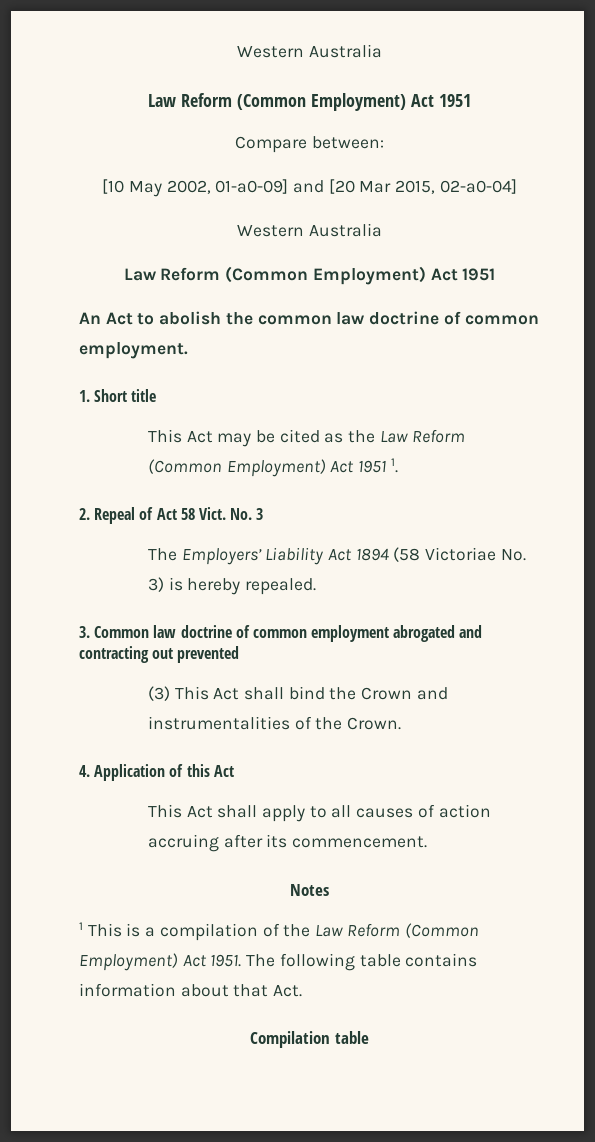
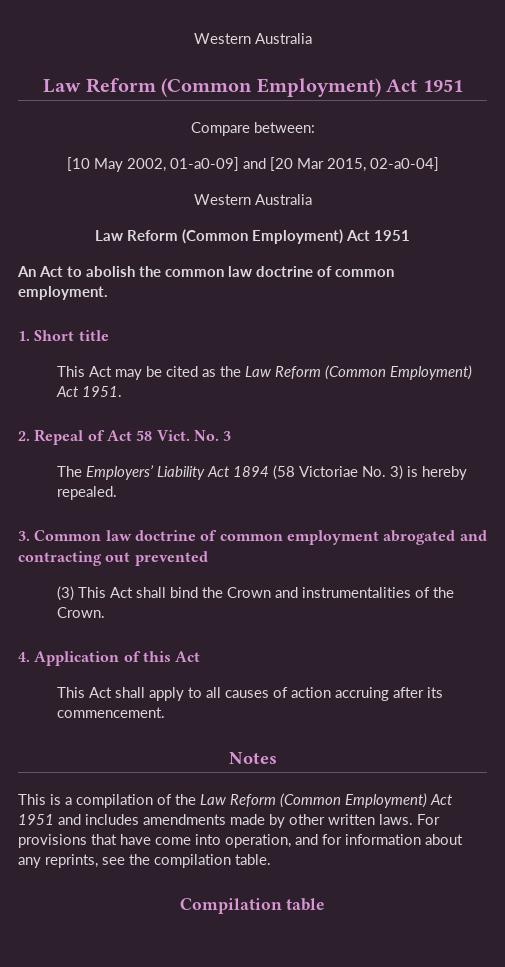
[357,458,398,473] 1951 1. -> [81,386,122,397] 1951.
[79,922,83,930] 1 -> (277, 758) none
[210,953,478,971] [79,983,303,997] 1951. The following table contains information about that Act. -> [18,814,440,828] [18,834,463,848] [18,854,271,868] 1951 and includes amendments made by other written laws. For provisions that have come into operation, and for information about any reprints, see the compilation table.

